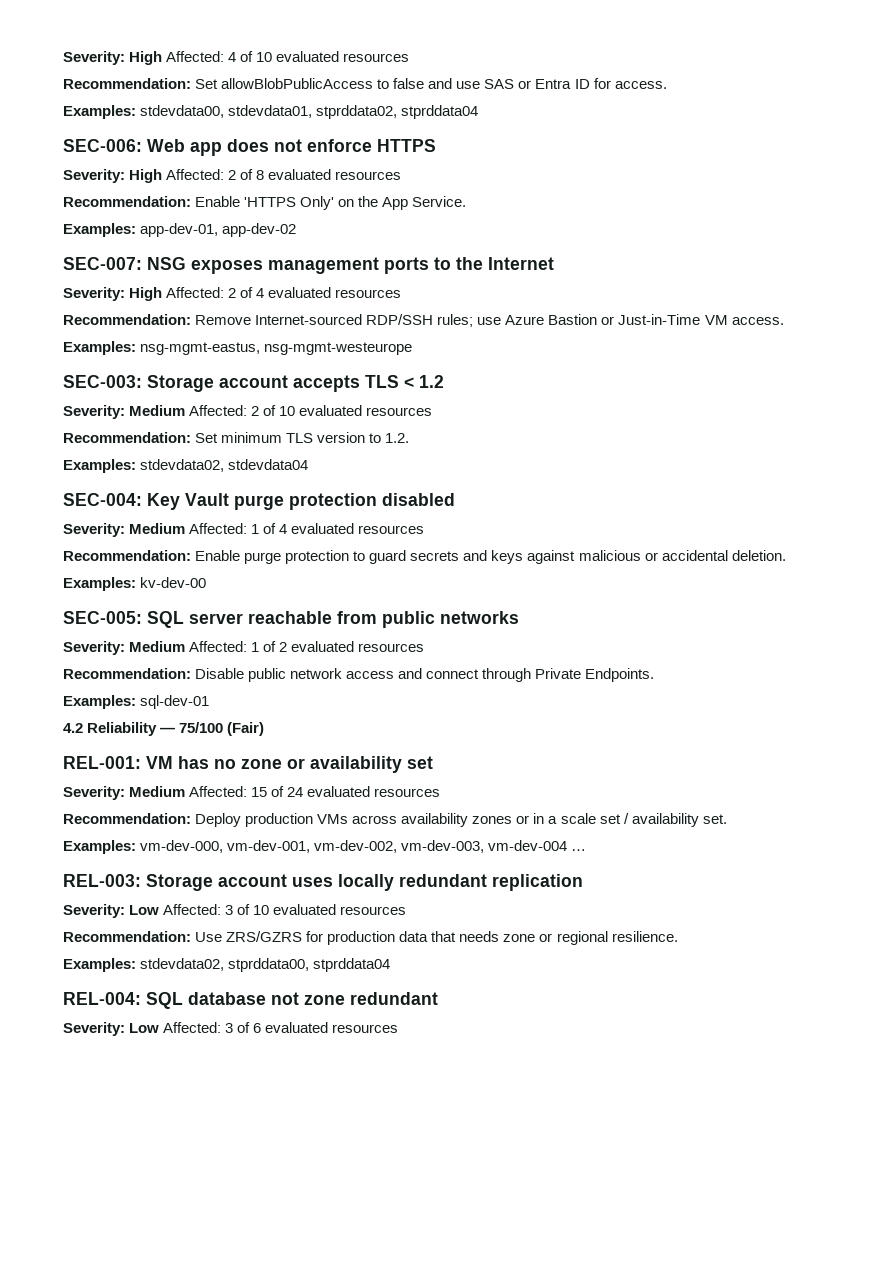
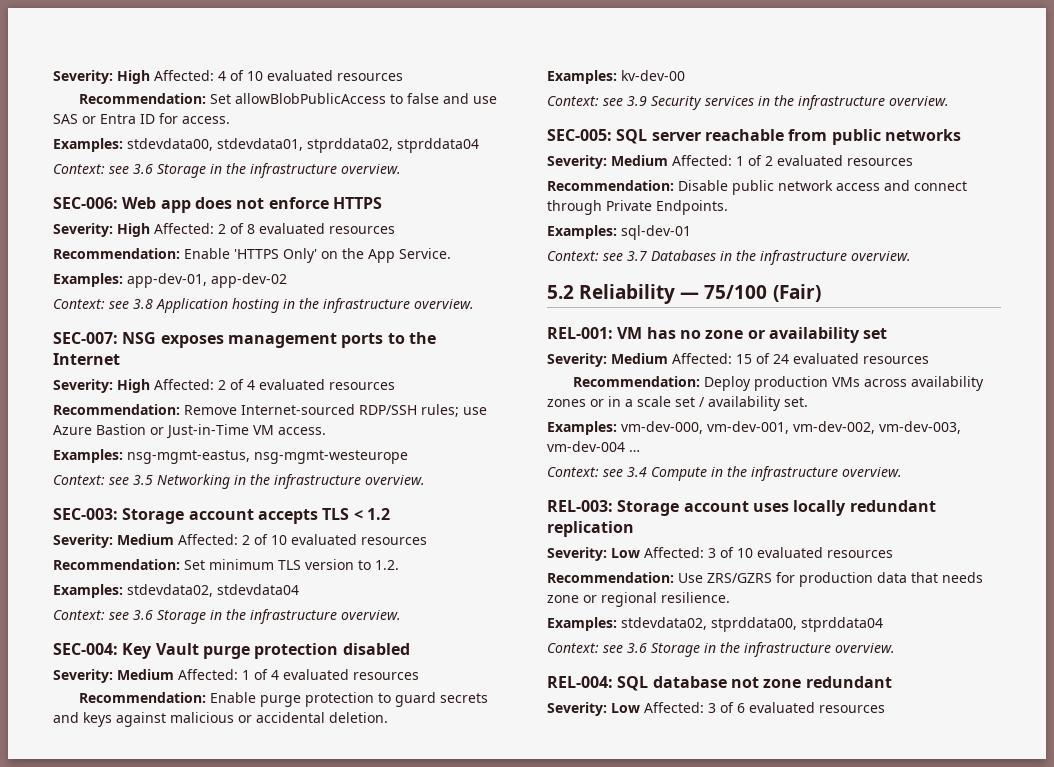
(479, 112) none -> [53,163,401,178] // Context: see 3.6 Storage in the infrastructure overview.
(297, 230) none -> [53,298,474,313] // Context: see 3.8 Application hosting in the infrastructure overview.
(413, 348) none -> [53,474,425,489] // Context: see 3.5 Networking in the infrastructure overview.
(309, 464) none -> [53,609,401,624] // Context: see 3.6 Storage in the infrastructure overview.
(207, 582) none -> [547,95,949,110] // Context: see 3.9 Security services in the infrastructure overview.
[63,723,83,733] 4.2 -> [547,250,911,265] [547,285,574,299] Context: see 3.7 Databases in the infrastructure overview. // 5.2
(587, 850) none -> [547,466,902,481] // Context: see 3.4 Compute in the infrastructure overview.
(391, 965) none -> [547,642,895,657] // Context: see 3.6 Storage in the infrastructure overview.

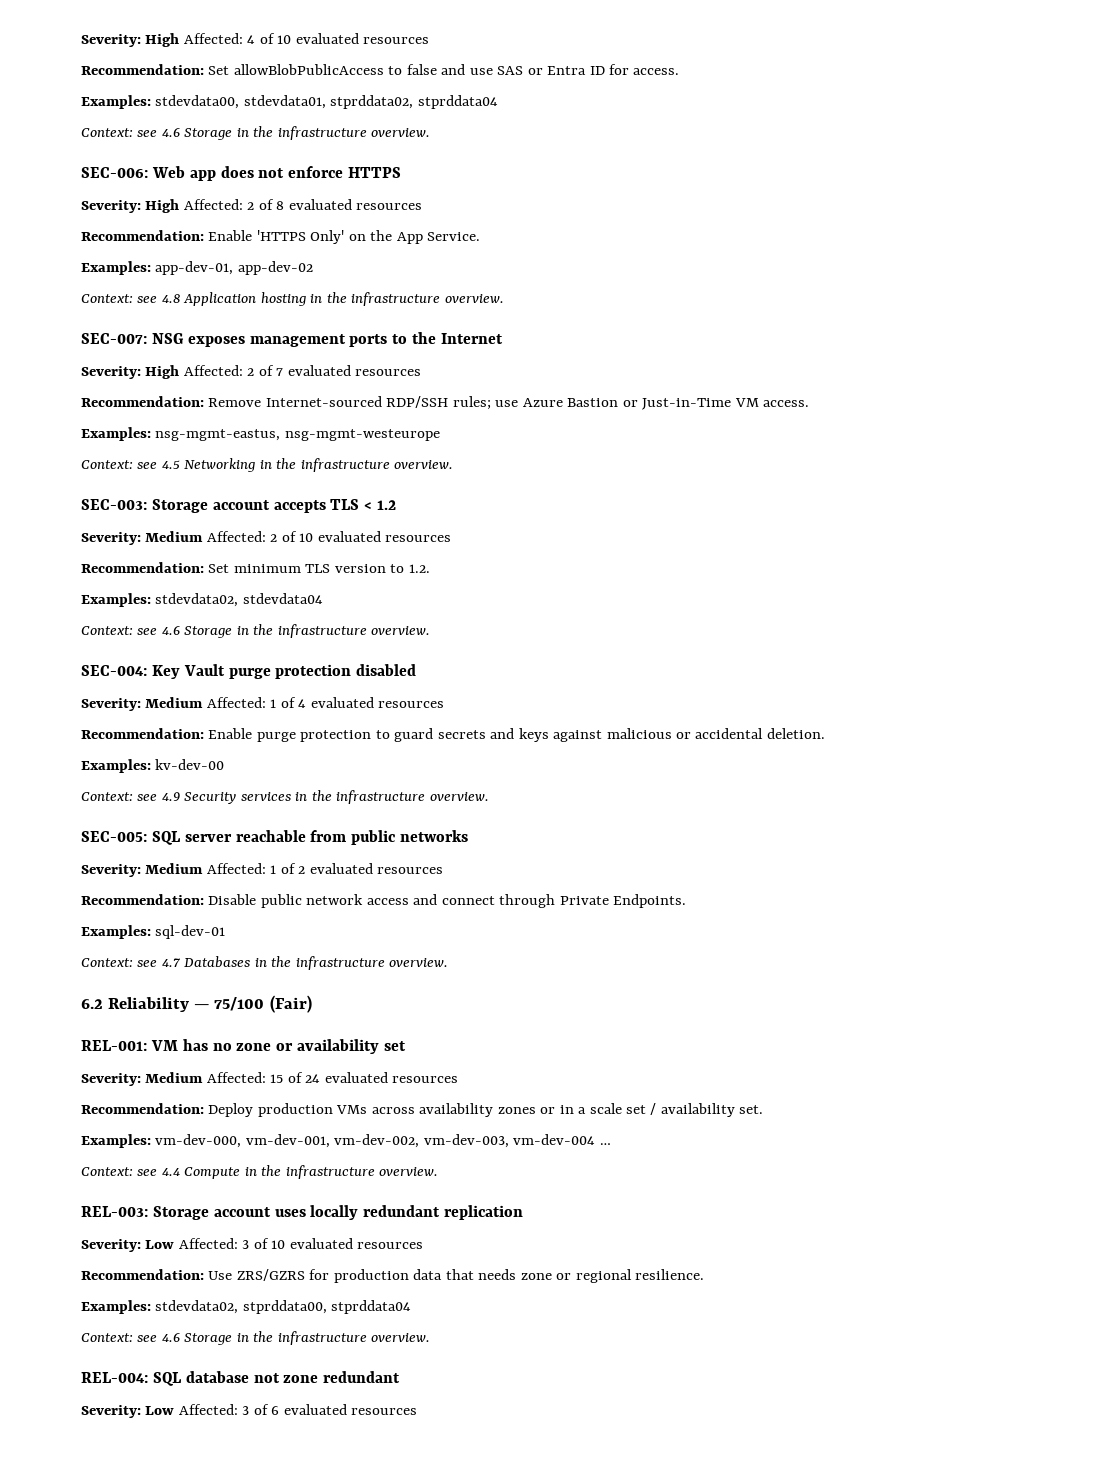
[133,164,153,174] 3.6 -> [161,128,180,137] 4.6
[133,299,153,309] 3.8 -> [161,294,180,303] 4.8
[247,380,255,390] 4 -> [276,368,284,376] 7
[133,475,153,485] 3.5 -> [161,460,180,469] 4.5
[133,610,153,620] 3.6 -> [161,626,180,635] 4.6
[627,96,647,106] 3.9 -> [161,792,180,801] 4.9
[627,251,647,261] 3.7 -> [161,958,181,967] 4.7
[547,285,574,299] 5.2 -> [81,999,103,1009] 6.2
[627,467,647,477] 3.4 -> [161,1168,180,1176] 4.4
[627,643,647,653] 3.6 -> [161,1333,180,1342] 4.6

